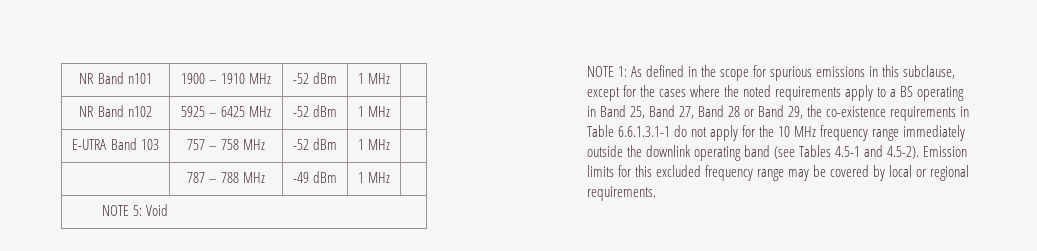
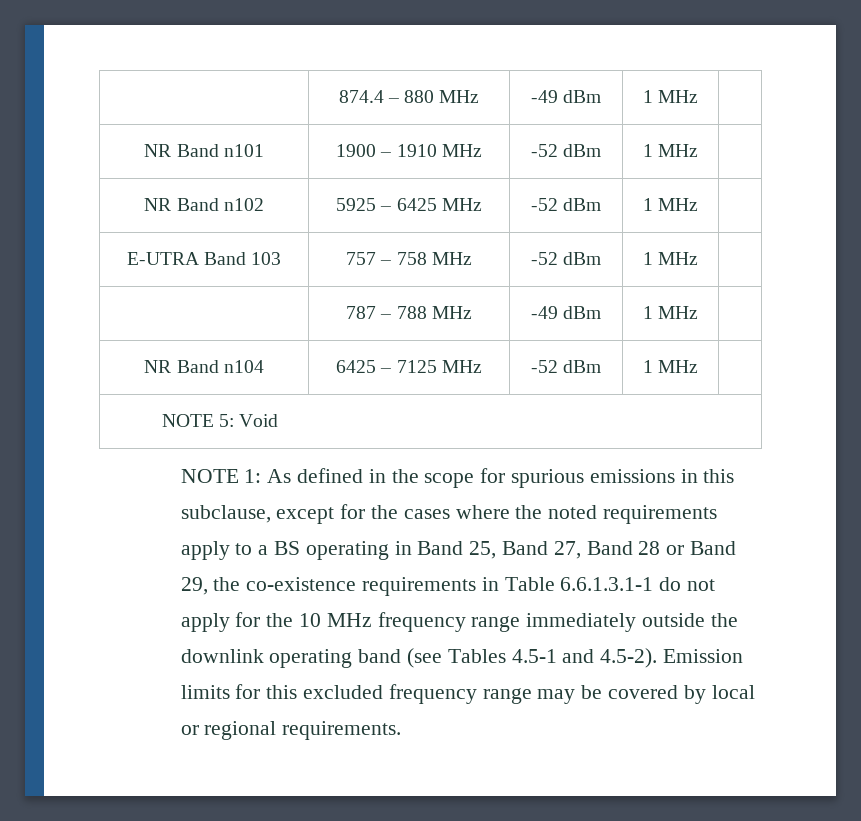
(79, 78) none -> [338,90,480,103] [530,90,602,103] [642,90,699,103] | 874.4 – 880 MHz | -49 dBm | 1 MHz | //
(391, 177) none -> [144,360,264,373] [336,360,482,373] [530,360,602,373] [642,360,699,373] // NR Band n104 | 6425 – 7125 MHz | -52 dBm | 1 MHz |

